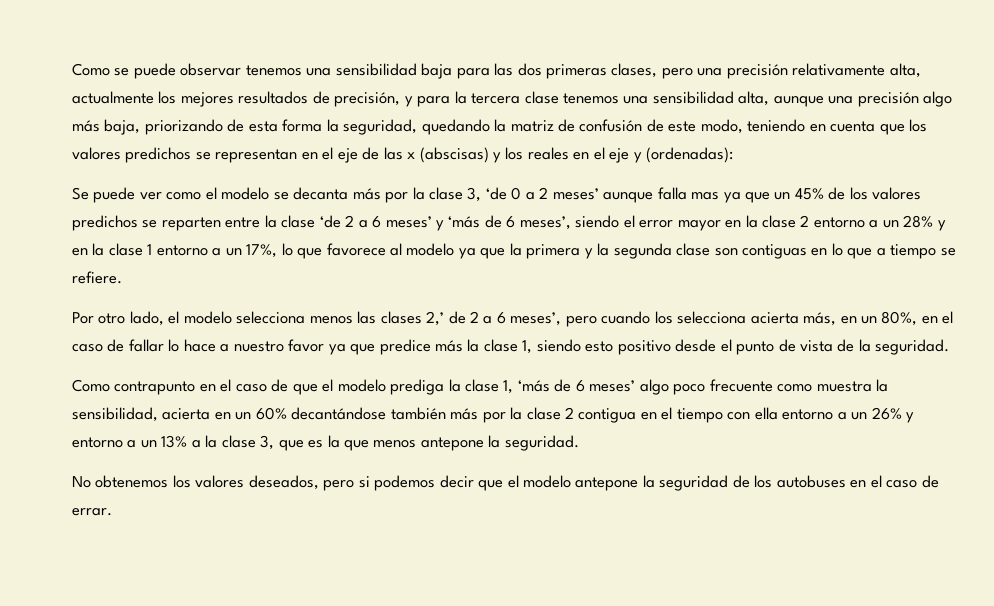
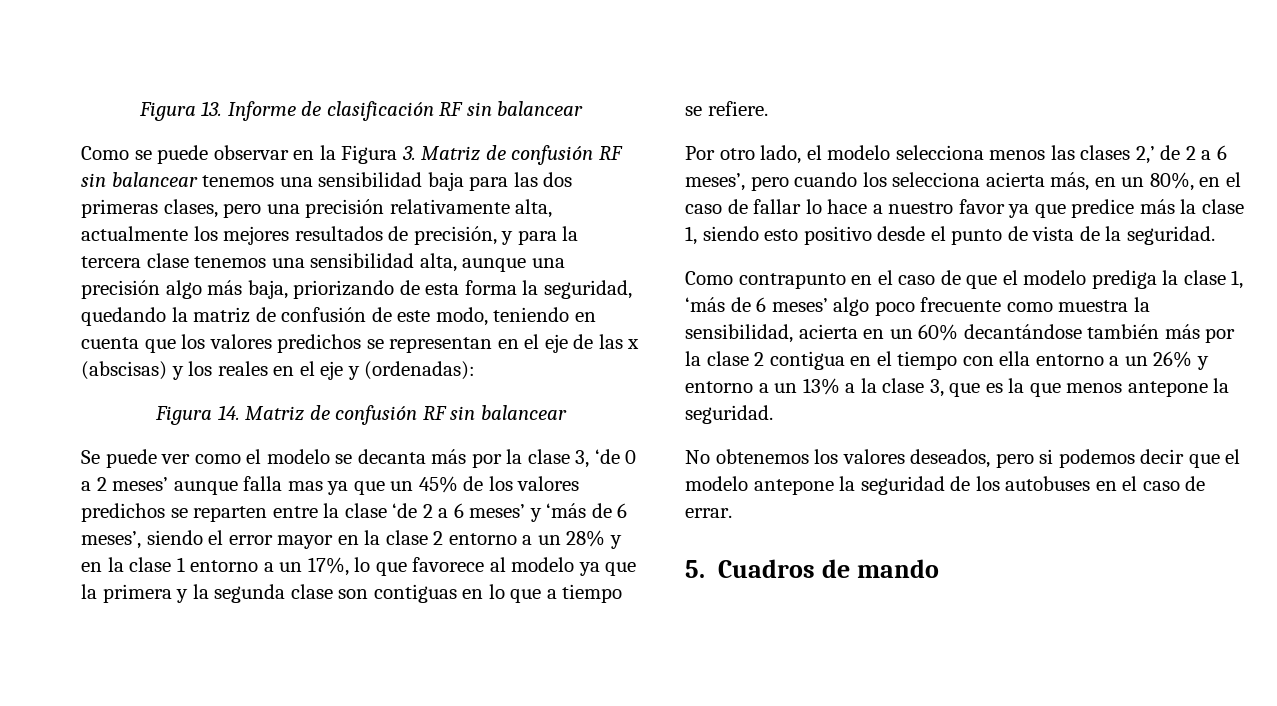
[72,63,242,79] Como se puede observar -> [138,101,584,121] [81,145,623,165] [81,172,198,187] Figura 13. Informe de clasificación RF sin balancear // Como se puede observar en la Figura 3. Matriz de confusión RF sin balancear
(734, 155) none -> [155,405,567,425] // Figura 14. Matriz de confusión RF sin balancear
(112, 512) none -> [685,559,940,578] // 5. Cuadros de mando

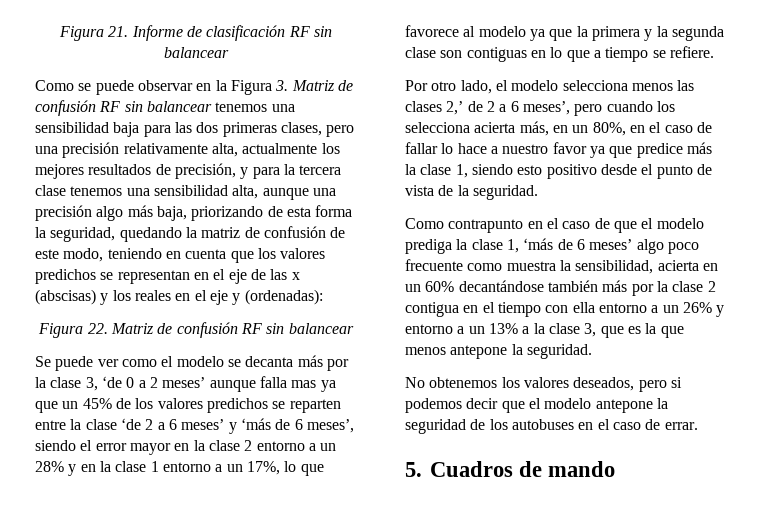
[138,101,223,121] Figura 13. -> [59,26,129,41] Figura 21.
[217,405,240,420] 14. -> [87,323,108,334] 22.

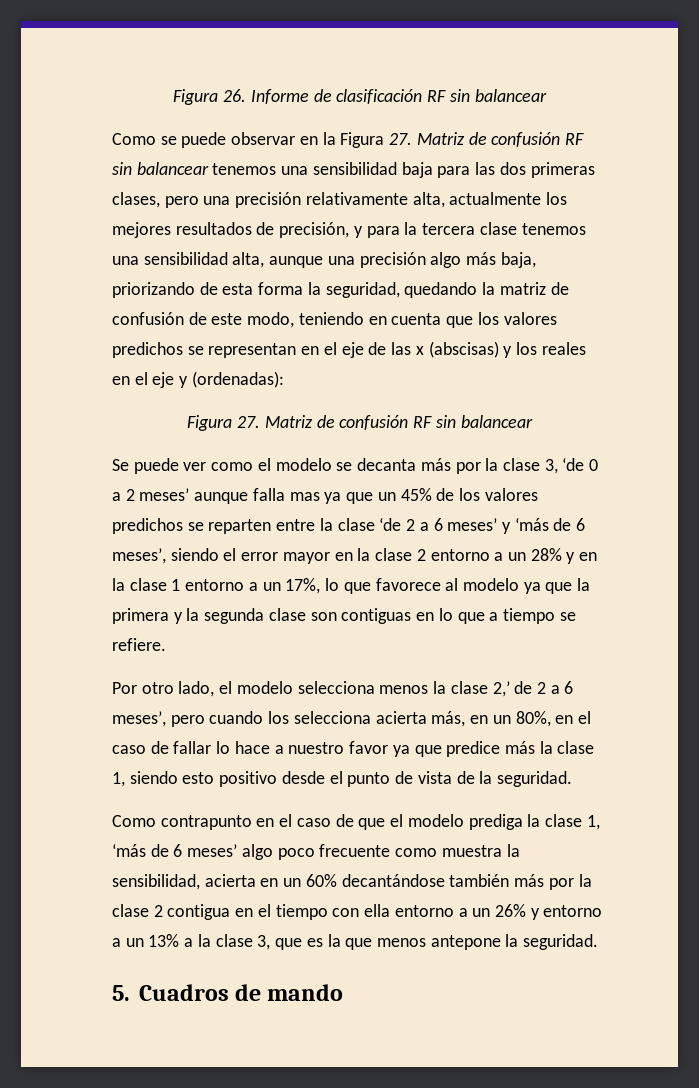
[59,26,129,41] Figura 21. -> [173,89,247,105] Figura 26.
[275,80,289,91] 3. -> [389,133,413,145] 27.
[87,323,108,334] 22. -> [237,416,261,428] 27.
[677,80,695,91] [405,101,442,112] las clases -> [433,681,488,694] la clase
[405,377,682,392] [405,398,668,413] [405,419,698,434] // No obtenemos los valores deseados, pero si podemos decir que el modelo antepone la seguridad de los autobuses en el caso de errar. -> (599, 942) none

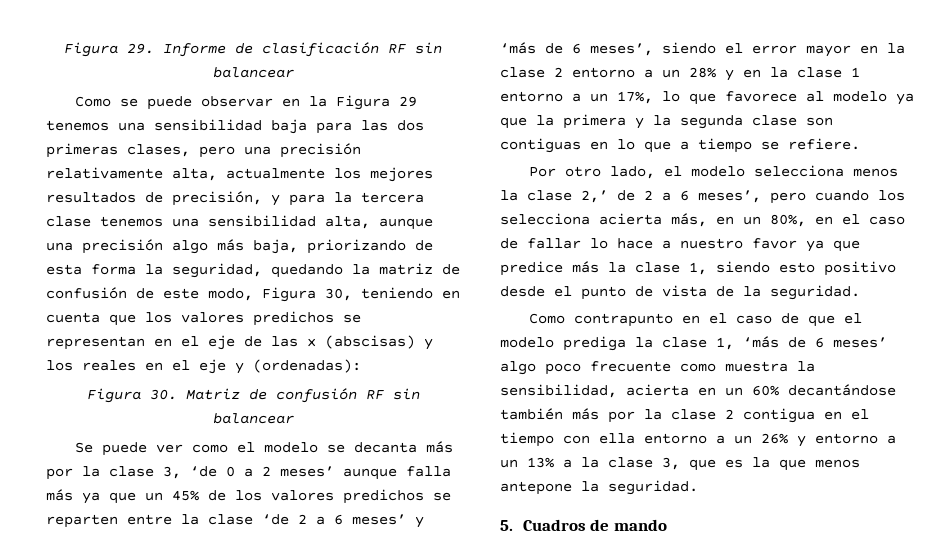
[173,89,247,105] Figura 26. -> [64,42,154,57] Figura 29.
[389,132,584,147] [112,162,209,175] 27. Matriz de confusión RF sin balancear -> [399,96,418,107] 29
(295, 320) none -> [262,287,352,302] Figura 30,
[237,416,261,428] 27. -> [149,389,177,400] 30.
[289,492,320,501] mas -> [46,489,73,501] más

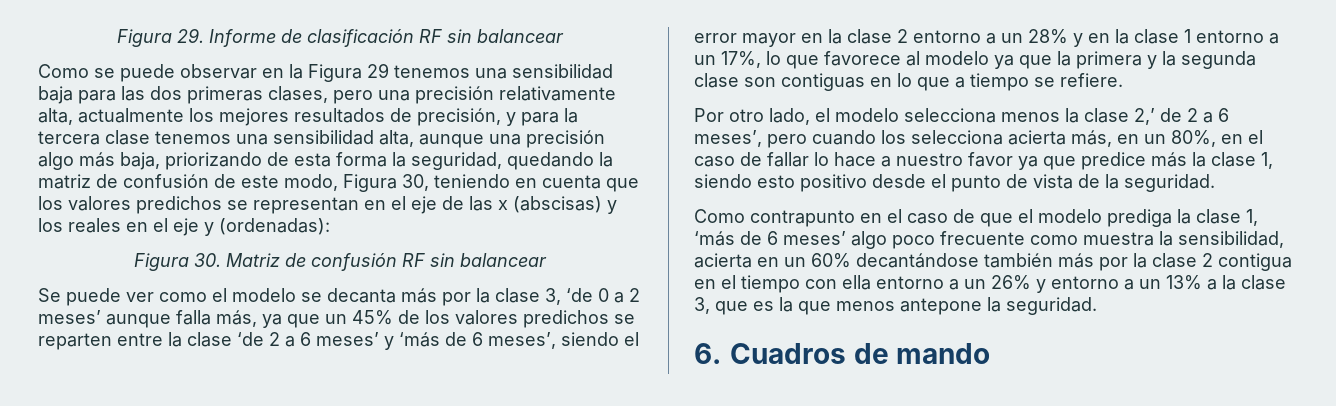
[46,489,73,501] más -> [216,310,257,327] más,
[500,520,513,531] 5. -> [694,343,721,364] 6.

